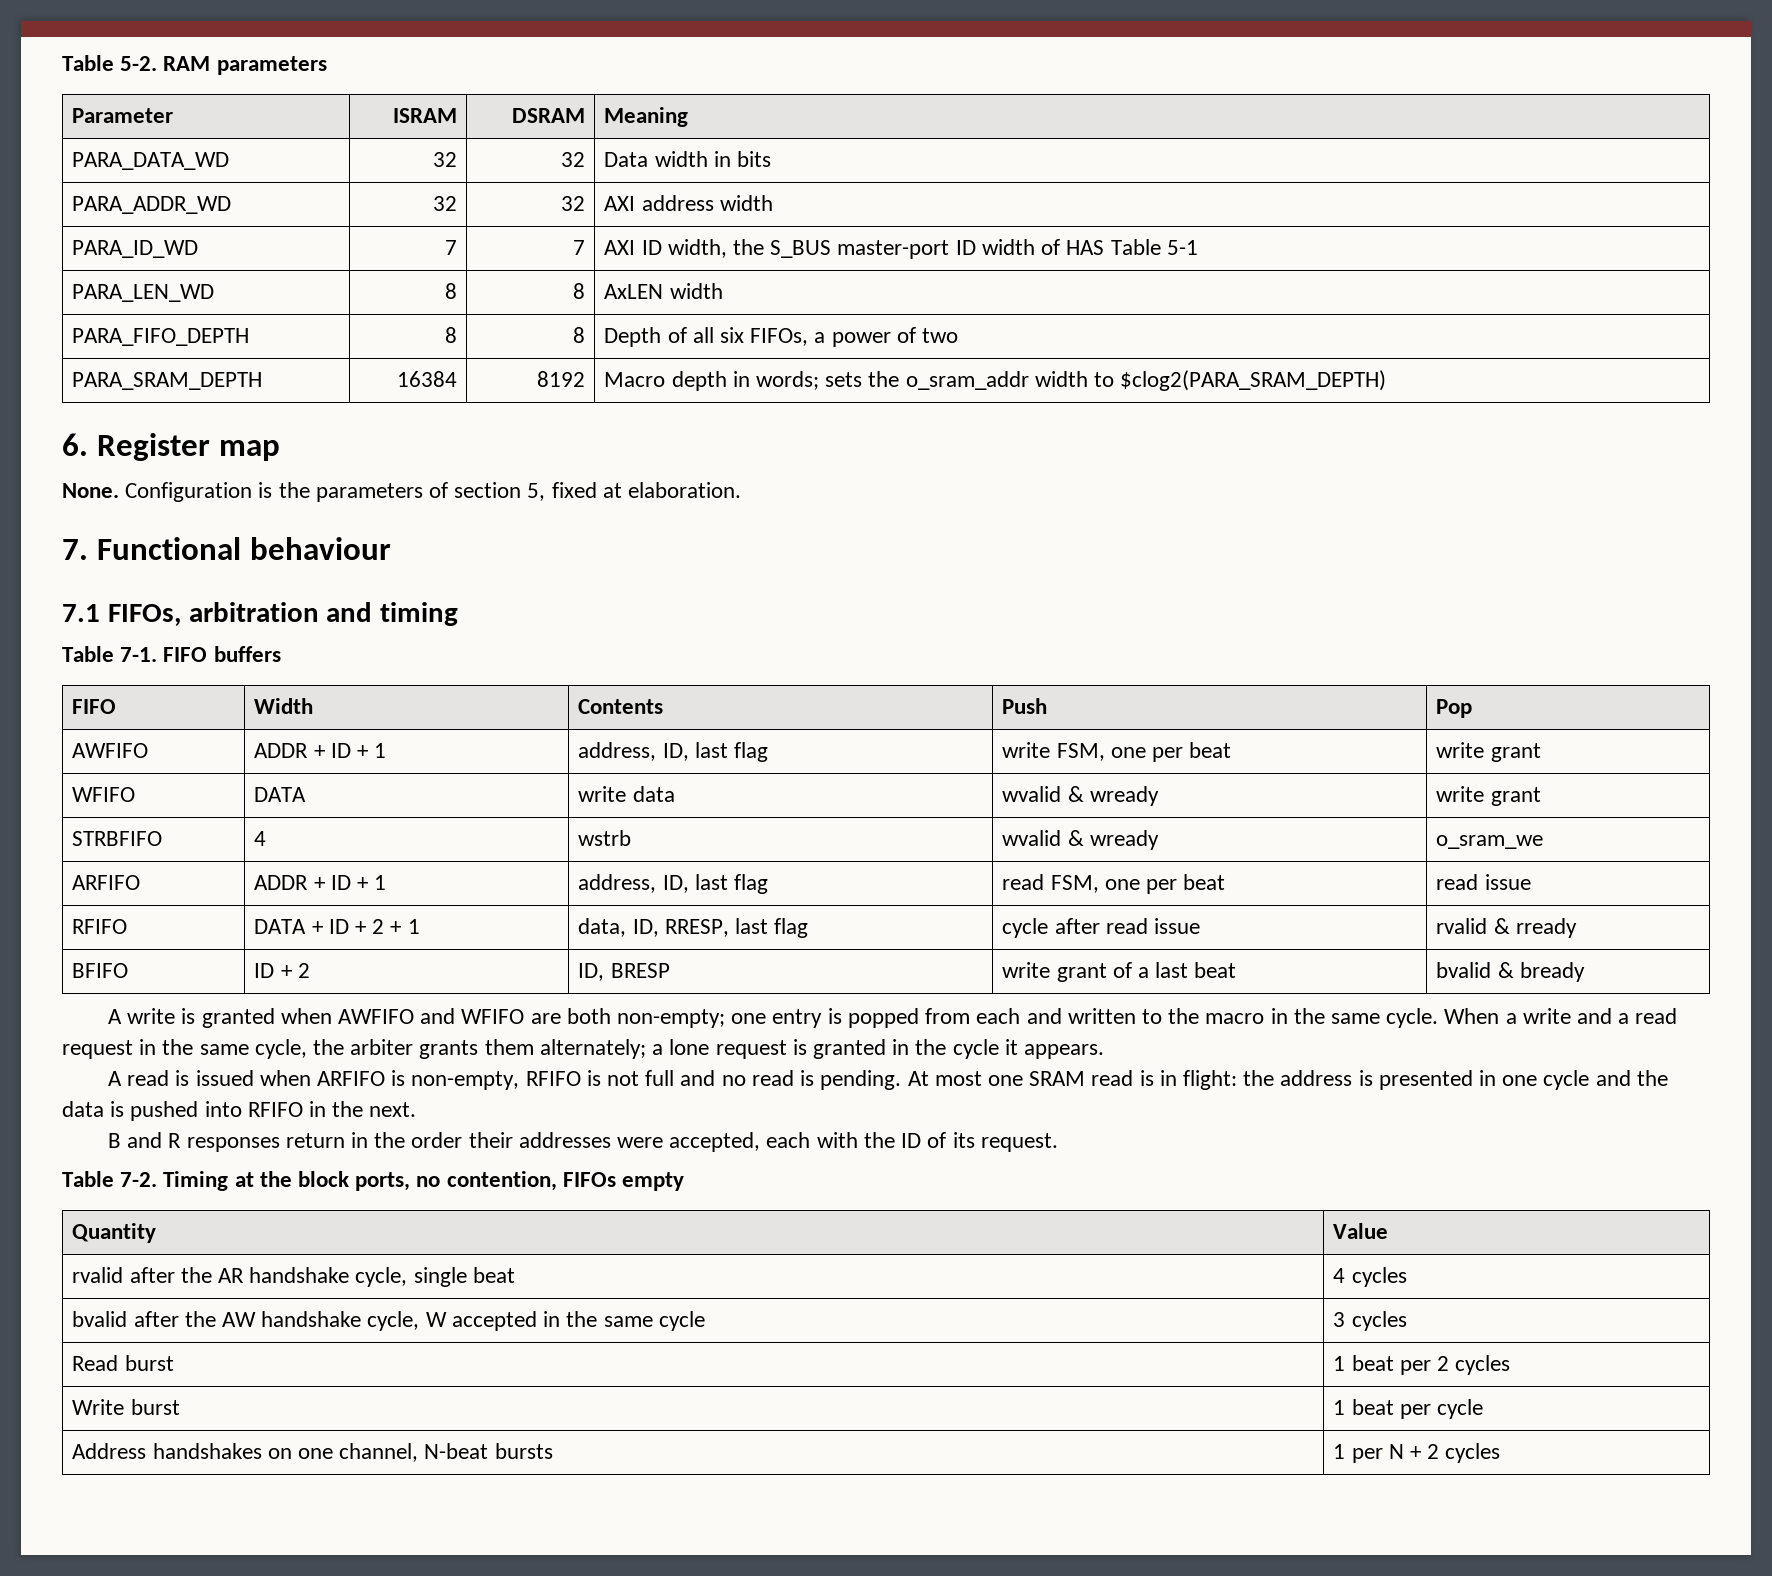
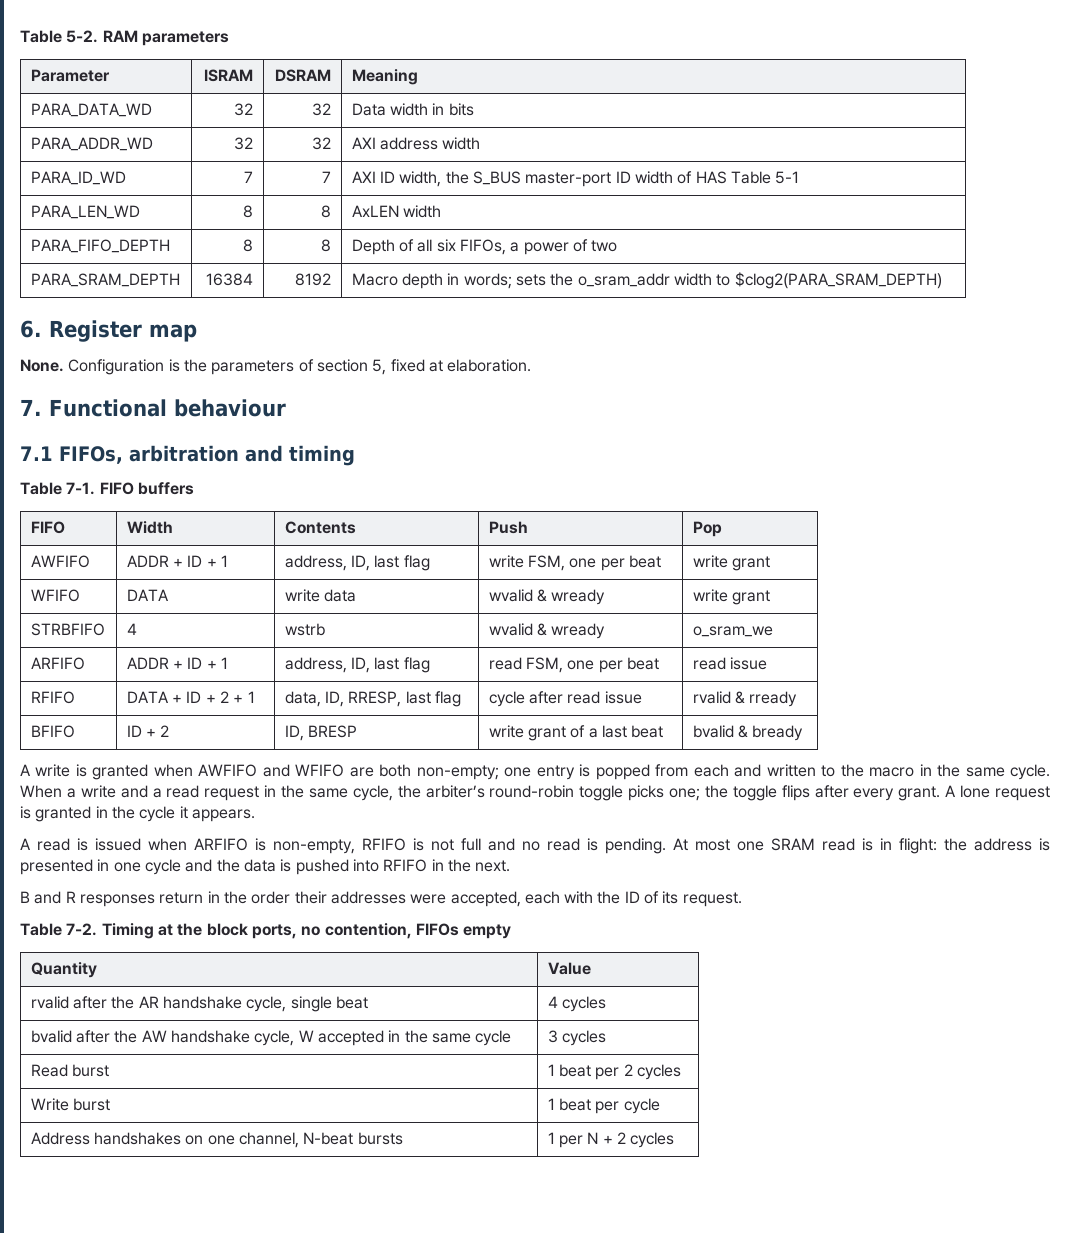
[350,1039,664,1059] arbiter grants them alternately; a -> [425,785,957,801] arbiter’s round-robin toggle picks one; the toggle flips after every grant. A

